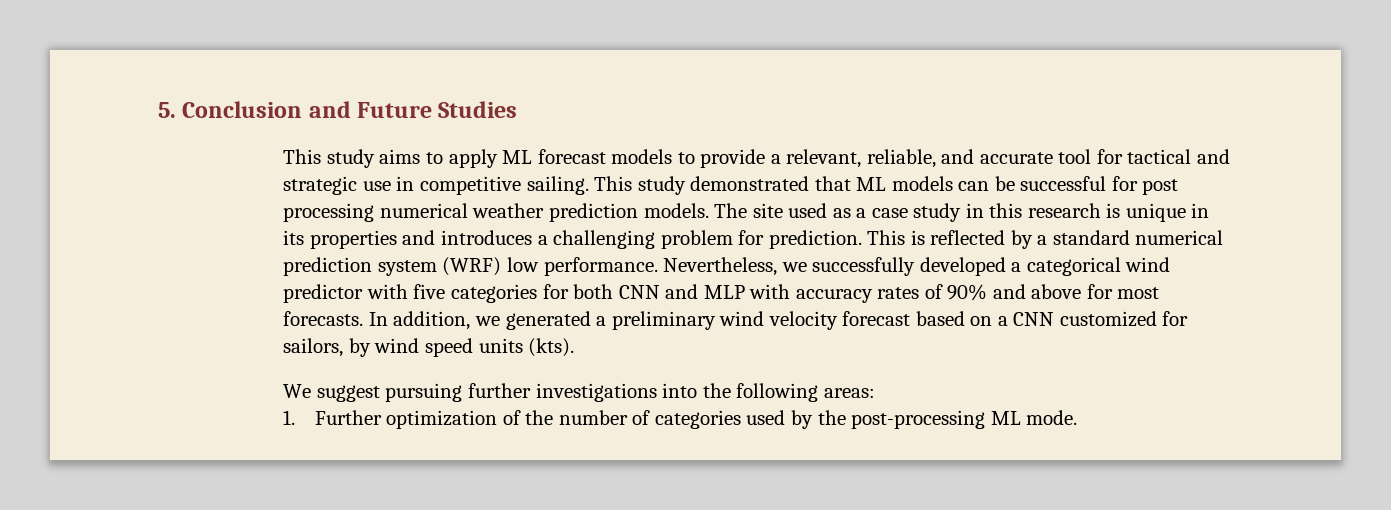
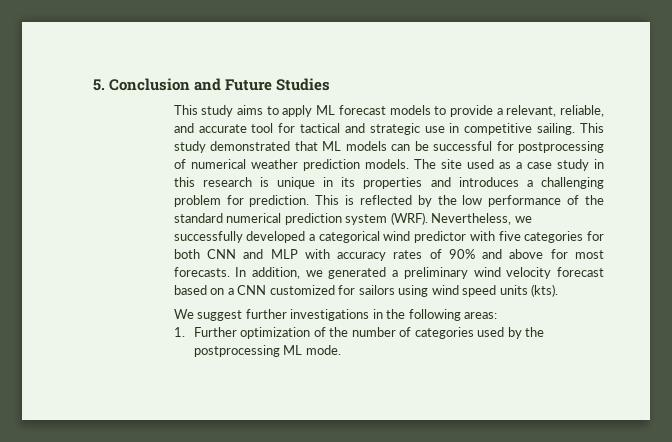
[1142,179,1179,195] [283,203,375,222] post processing -> [518,141,604,153] [173,159,186,169] postprocessing of
[1037,235,1048,245] a -> [437,195,605,207] the low performance of the
[442,257,658,276] (WRF) low performance. -> [390,212,428,225] (WRF).
[283,338,371,357] sailors, by -> [358,285,429,297] sailors using
[385,383,463,402] pursuing -> (243, 315) none
[662,383,698,398] into -> [372,309,383,319] in
[851,410,986,429] post-processing -> [193,345,280,357] postprocessing

